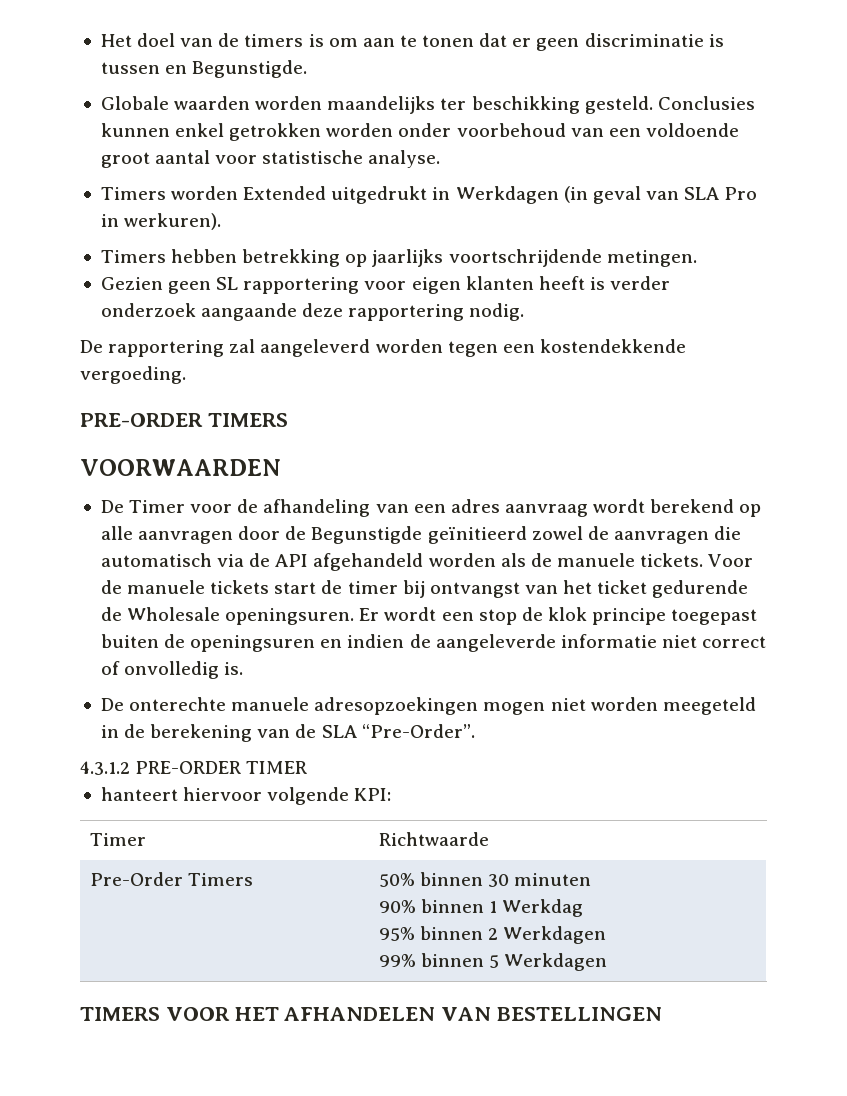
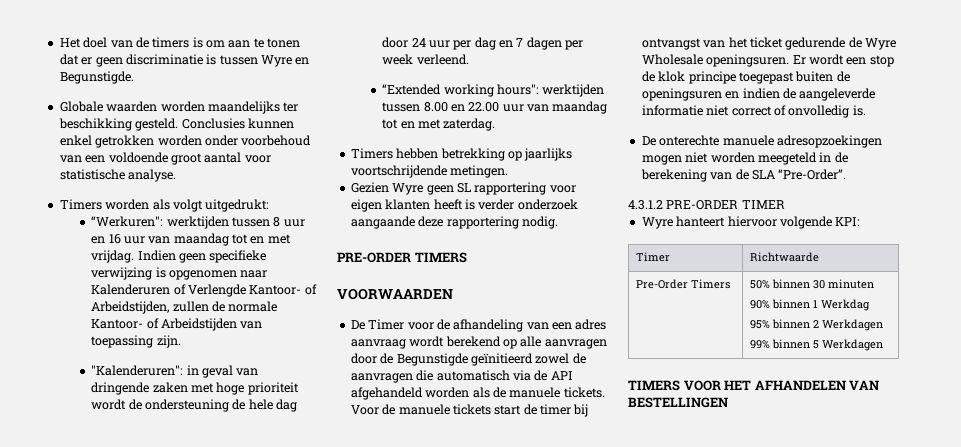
(160, 68) none -> [261,55,292,67] Wyre
[243,186,758,204] [100,213,222,230] Extended uitgedrukt in Werkdagen (in geval van SLA Pro in werkuren). -> [152,199,270,212] [91,216,305,229] [91,233,291,246] [91,250,267,263] [91,267,268,280] [91,284,317,297] [91,301,278,314] [91,318,263,331] [91,335,181,348] [91,365,259,378] [91,382,299,395] [91,399,298,412] [382,37,584,50] [382,54,469,65] [382,84,605,97] [382,101,608,114] [382,118,496,131] als volgt uitgedrukt: // “Werkuren": werktijden tussen 8 uur en 16 uur van maandag tot en met vrijdag. Indien geen specifieke verwijzing is opgenomen naar Kalenderuren of Verlengde Kantoor- of Arbeidstijden, zullen de normale Kantoor- of Arbeidstijden van toepassing zijn. // "Kalenderuren": in geval van dringende zaken met hoge prioriteit wordt de ondersteuning de hele dag door 24 uur per dag en 7 dagen per week verleend. // “Extended working hours": werktijden tussen 8.00 en 22.00 uur van maandag tot en met zaterdag.
(163, 283) none -> [392,183,424,195] Wyre
[80,339,686,357] [80,366,186,384] // De rapportering zal aangeleverd worden tegen een kostendekkende vergoeding. -> (558, 222) none
(122, 614) none -> [865,38,896,50] Wyre
(308, 767) none -> [641,217,673,229] Wyre

